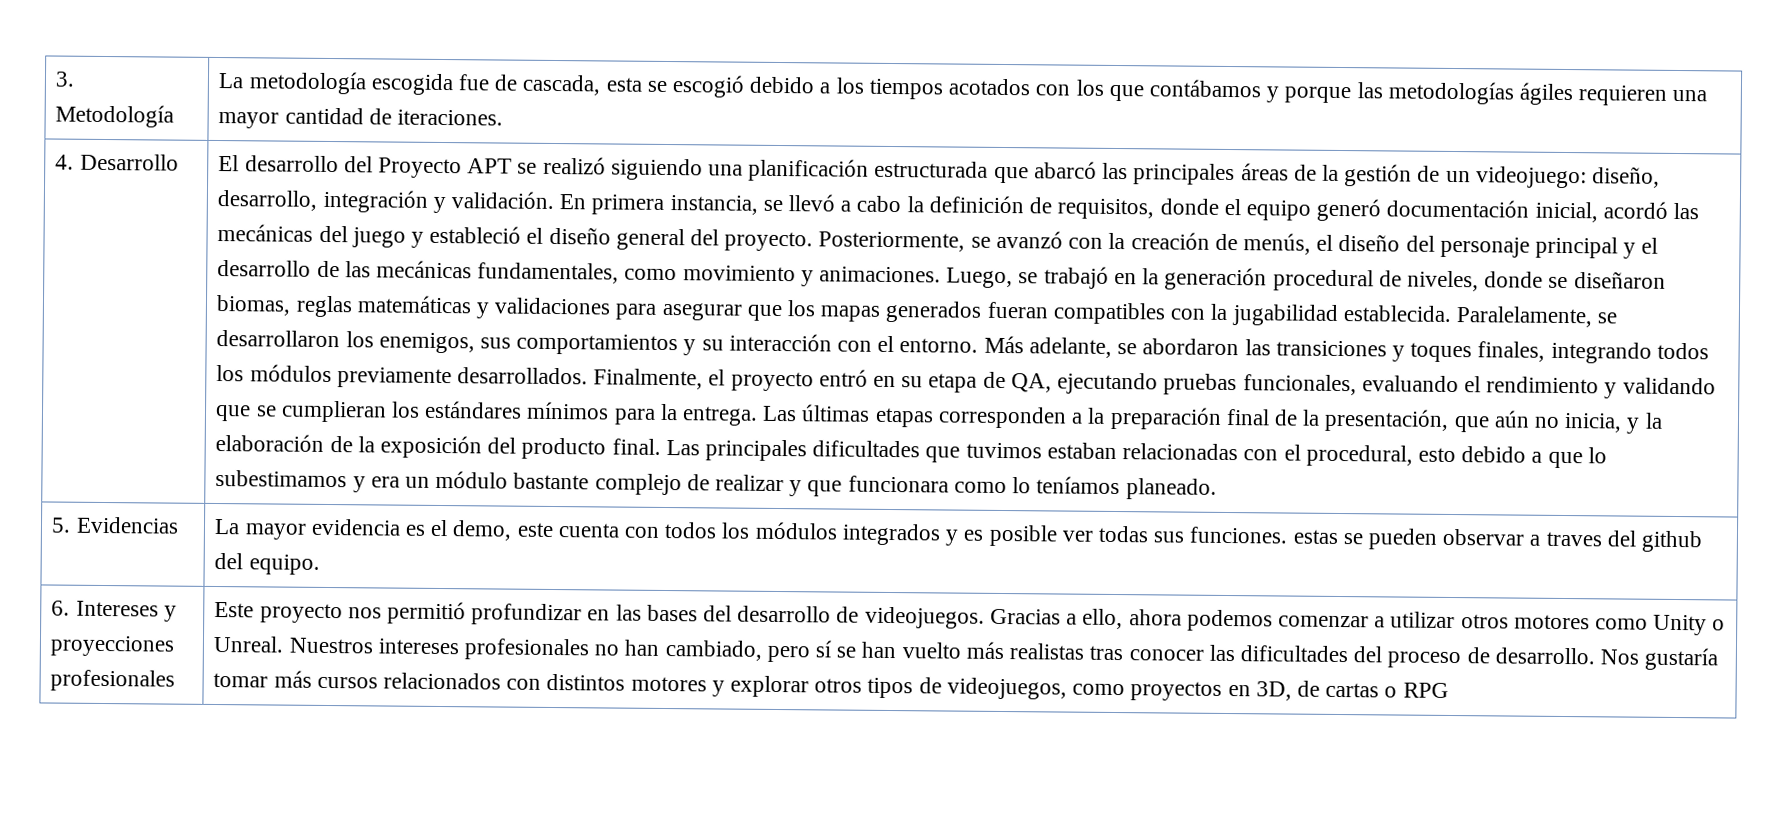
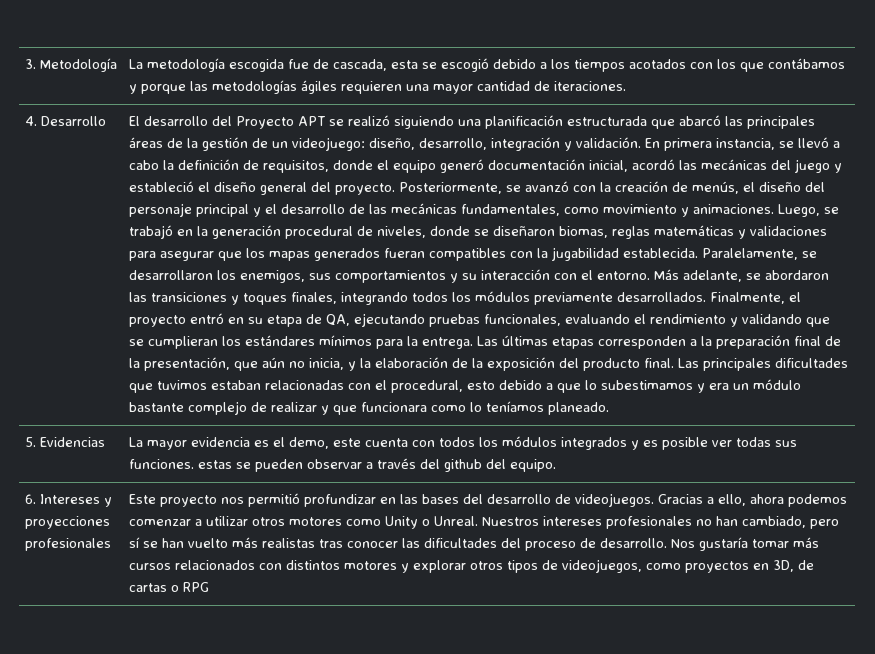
[1545,531,1602,547] traves -> [377,458,417,469] través

